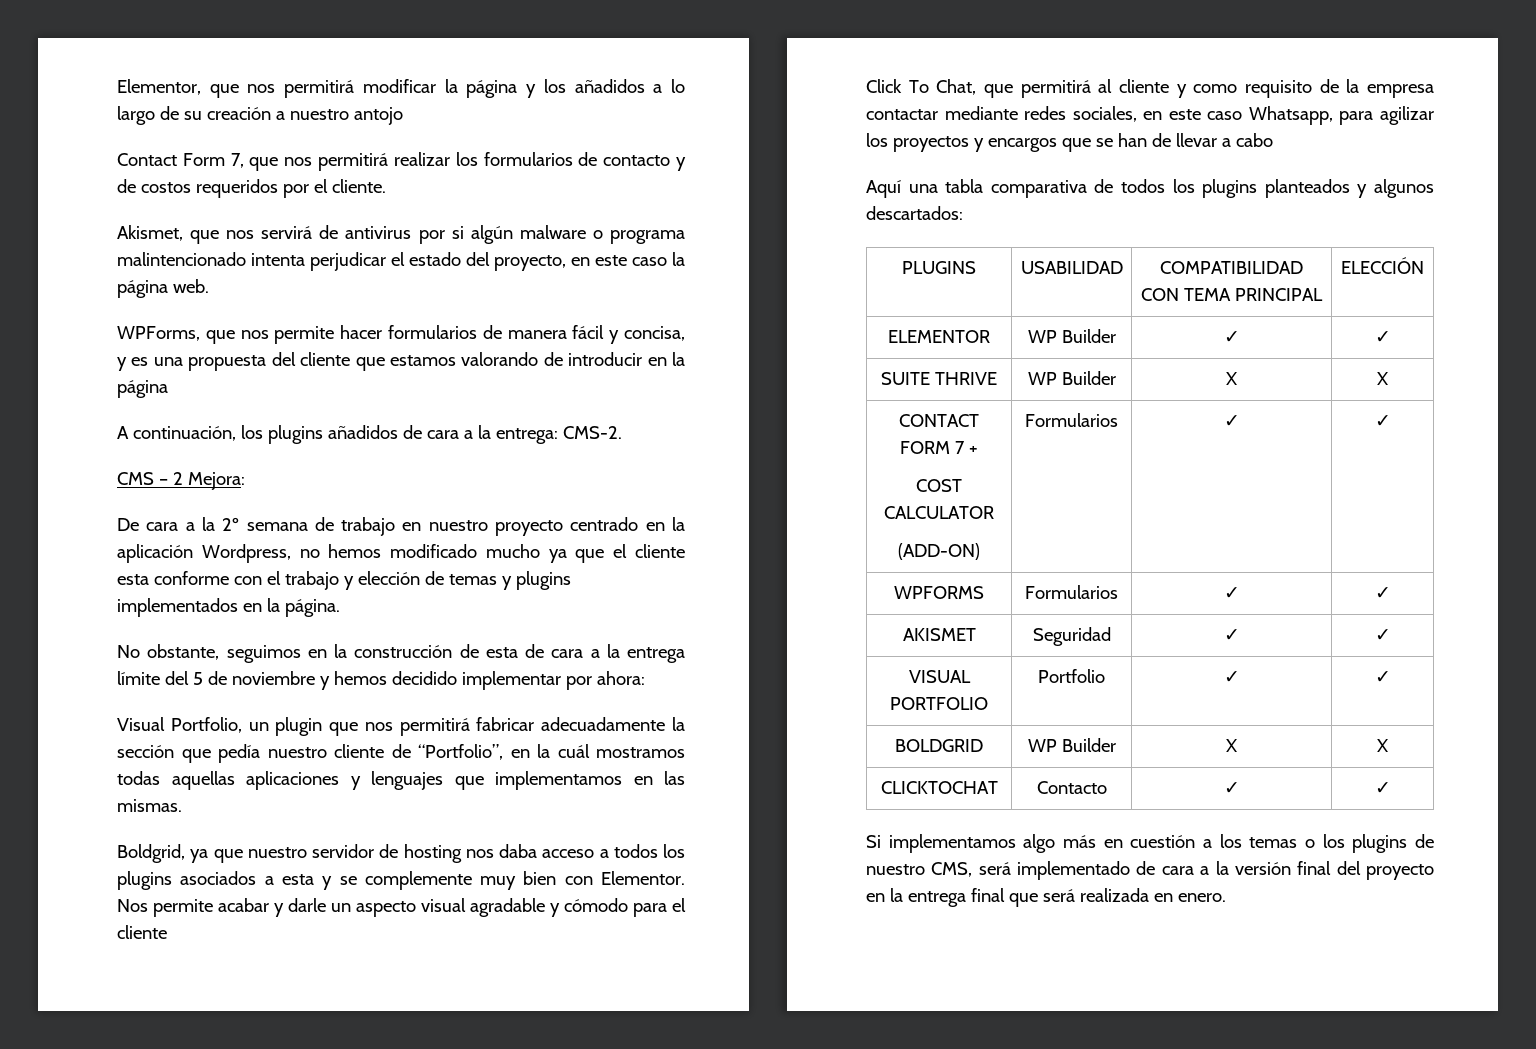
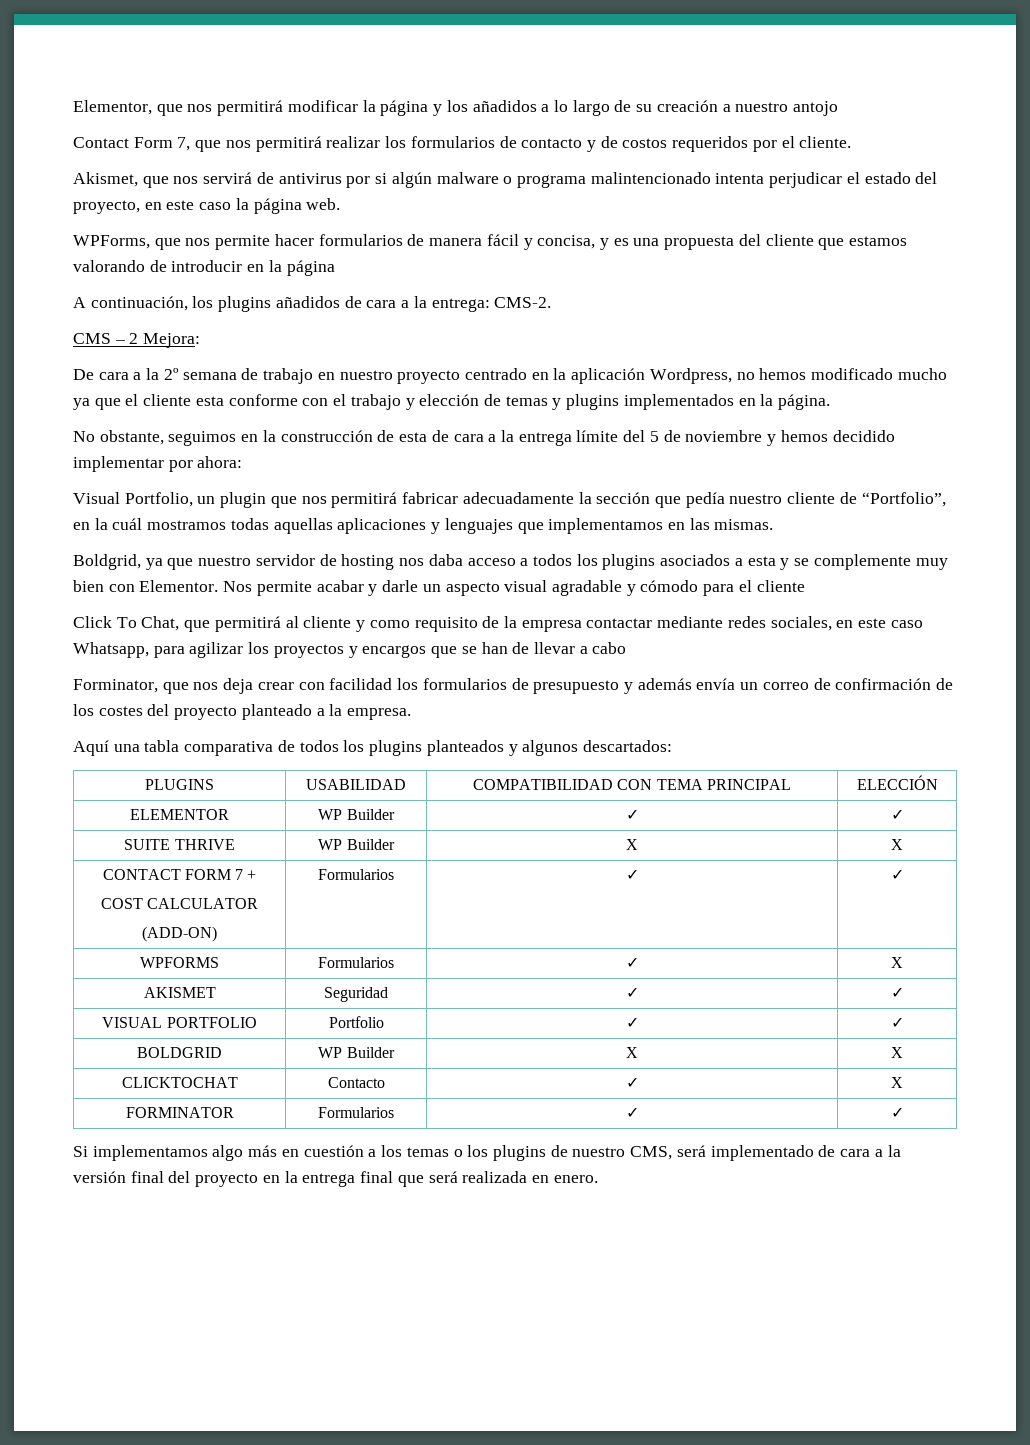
(1273, 140) none -> [73,678,954,694] [73,704,412,720] // Forminator, que nos deja crear con facilidad los formularios de presupuesto y además envía un correo de confirmación de los costes del proyecto planteado a la empresa.
[1374,587,1391,599] ✓ -> [891,957,903,968] X
(1240, 788) none -> [891,1077,903,1088] [125,1107,234,1118] [318,1107,394,1118] [625,1107,639,1118] | X // FORMINATOR | Formularios | ✓

